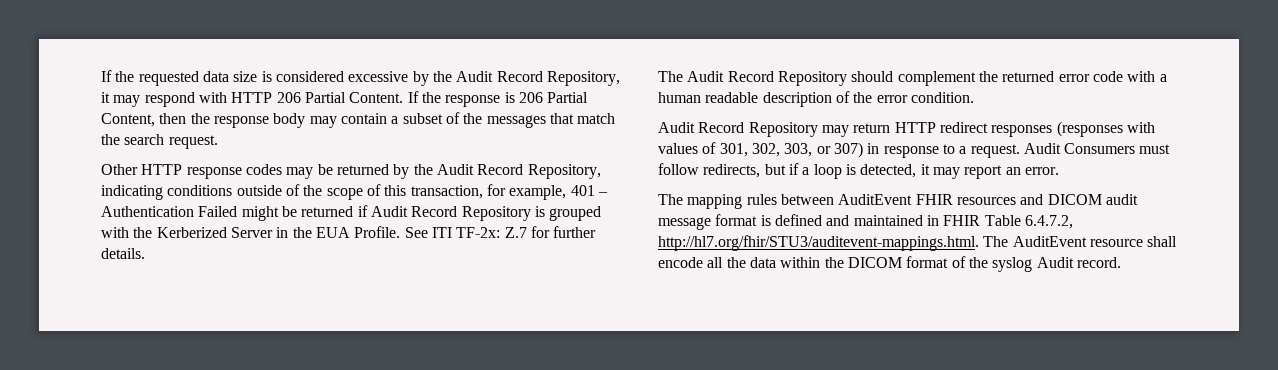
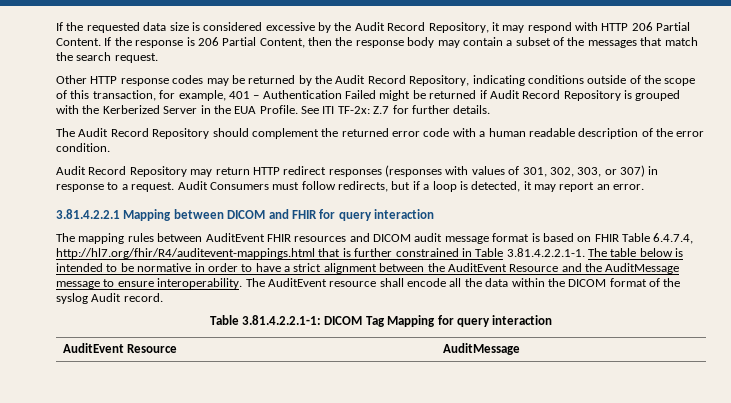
(1059, 171) none -> [56,209,434,221] // 3.81.4.2.2.1 Mapping between DICOM and FHIR for query interaction
[774,214,1073,229] [658,235,979,251] defined and maintained in FHIR Table 6.4.7.2, http://hl7.org/fhir/STU3/auditevent-mappings.html. -> [542,233,694,244] [56,248,684,259] [56,263,680,274] [56,278,243,289] based on FHIR Table 6.4.7.4, http://hl7.org/fhir/R4/auditevent-mappings.html that is further constrained in Table 3.81.4.2.2.1-1. The table below is intended to be normative in order to have a strict alignment between the AuditEvent Resource and the AuditMessage message to ensure interoperability.
(1121, 262) none -> [209,315,553,327] [62,343,178,353] [442,343,520,355] // Table 3.81.4.2.2.1-1: DICOM Tag Mapping for query interaction // AuditEvent Resource | AuditMessage

